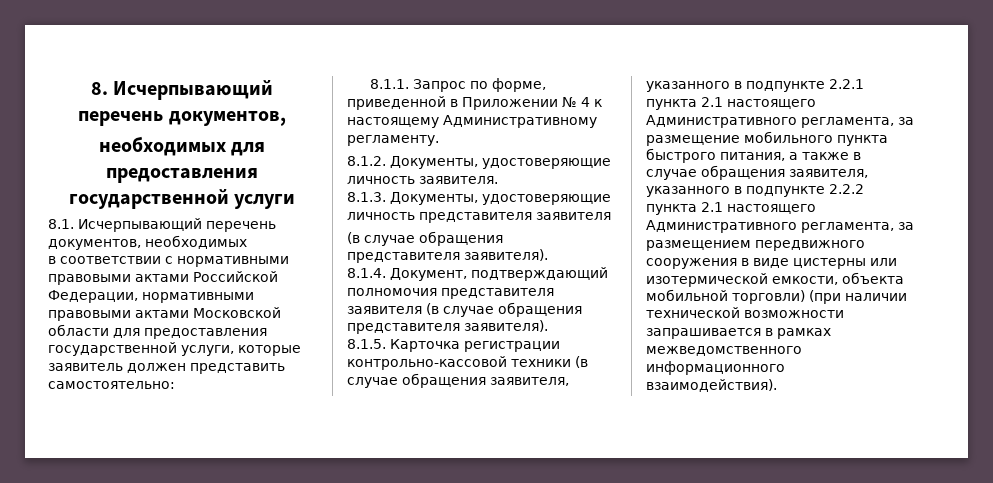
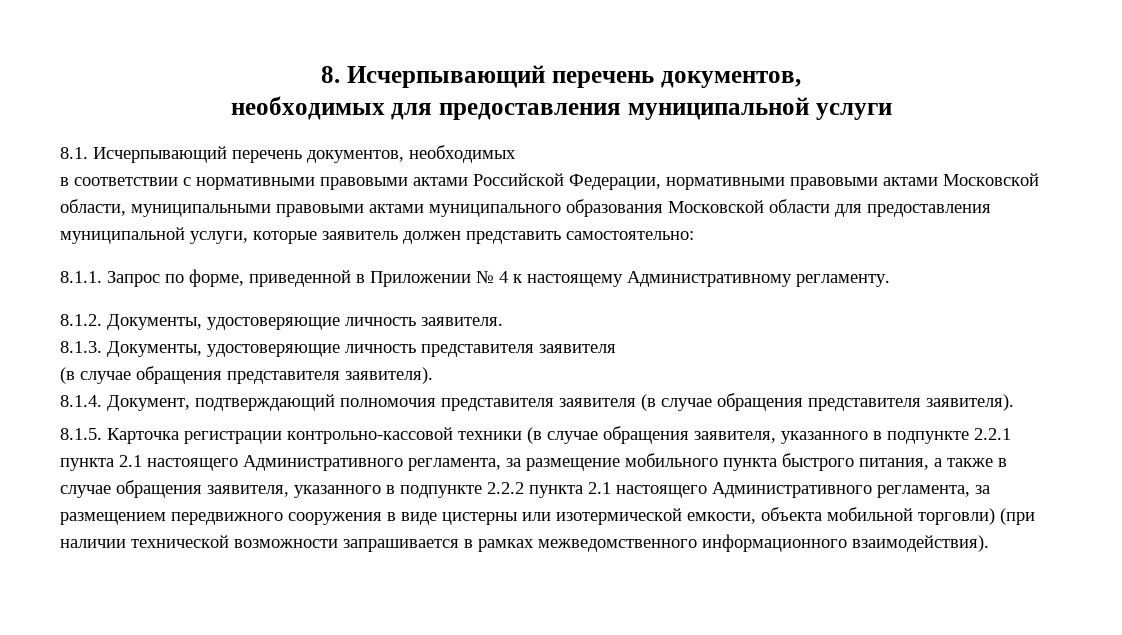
[68,189,229,209] государственной -> [627,97,809,120] муниципальной
(281, 312) none -> [60,199,764,217] области, муниципальными правовыми актами муниципального образования Московской
[48,342,177,356] государственной -> [60,227,185,244] муниципальной

